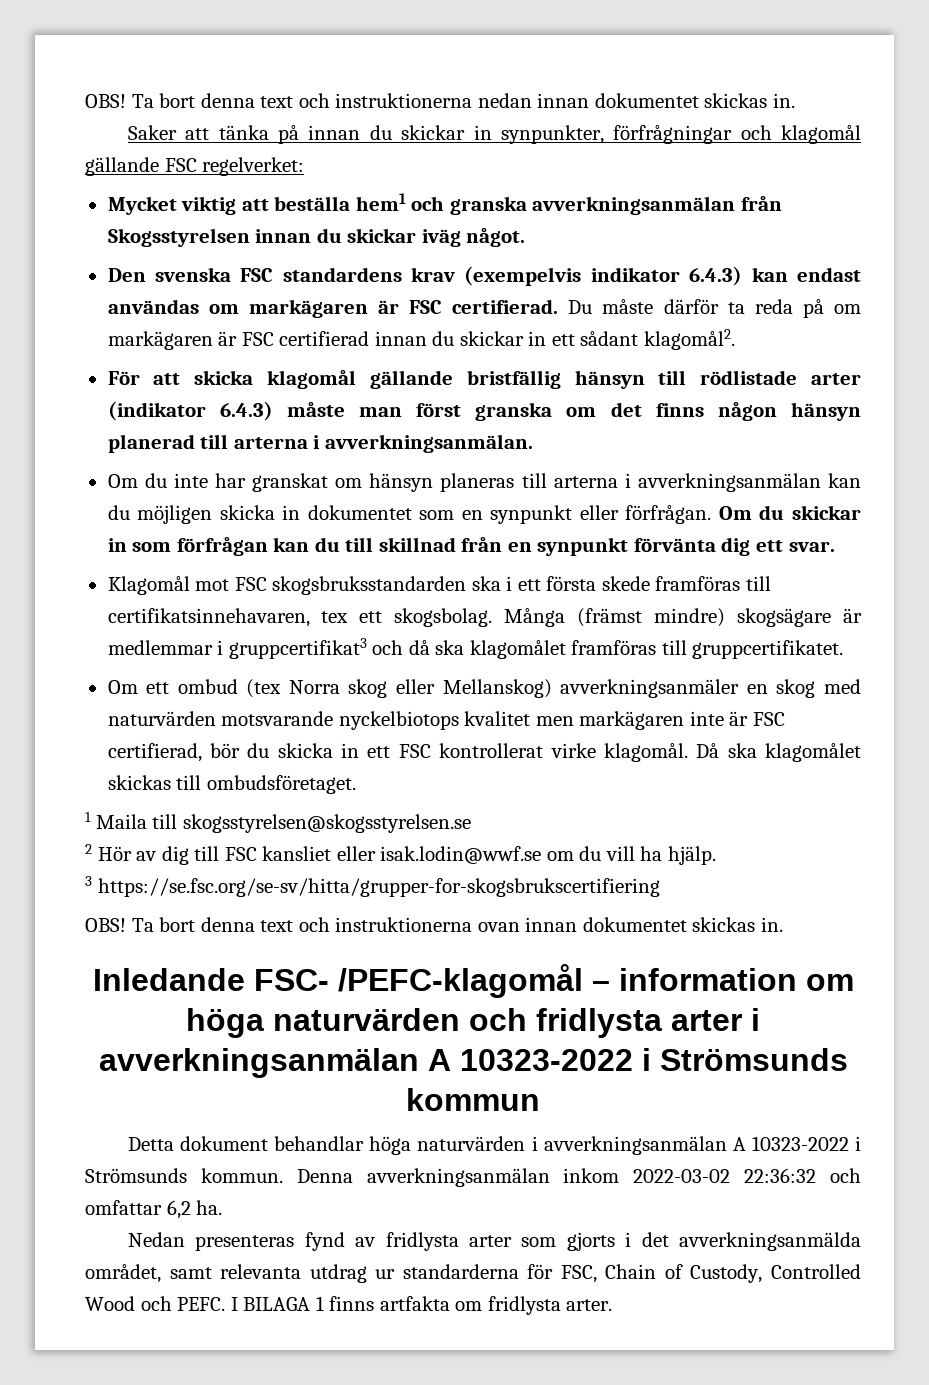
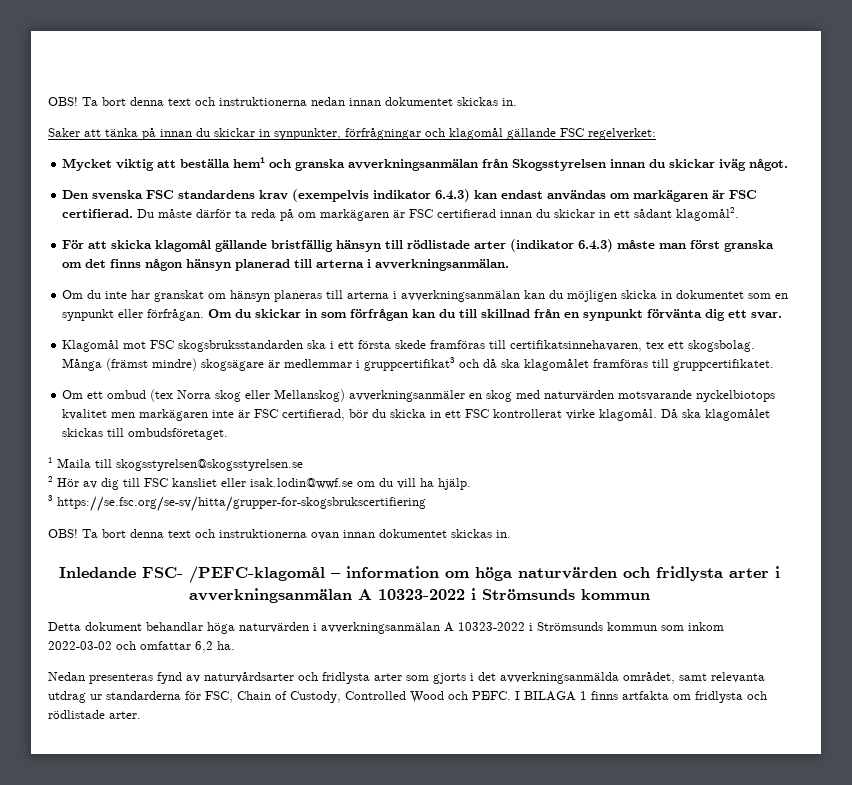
[200,1168,550,1187] kommun. Denna avverkningsanmälan -> [607,622,684,631] kommun som
[744,1168,817,1183] 22:36:32 -> (112, 645) none
(376, 1242) none -> [204,672,318,683] naturvårdsarter och
(561, 1305) none -> [747,691,767,700] [48,710,105,719] och rödlistade

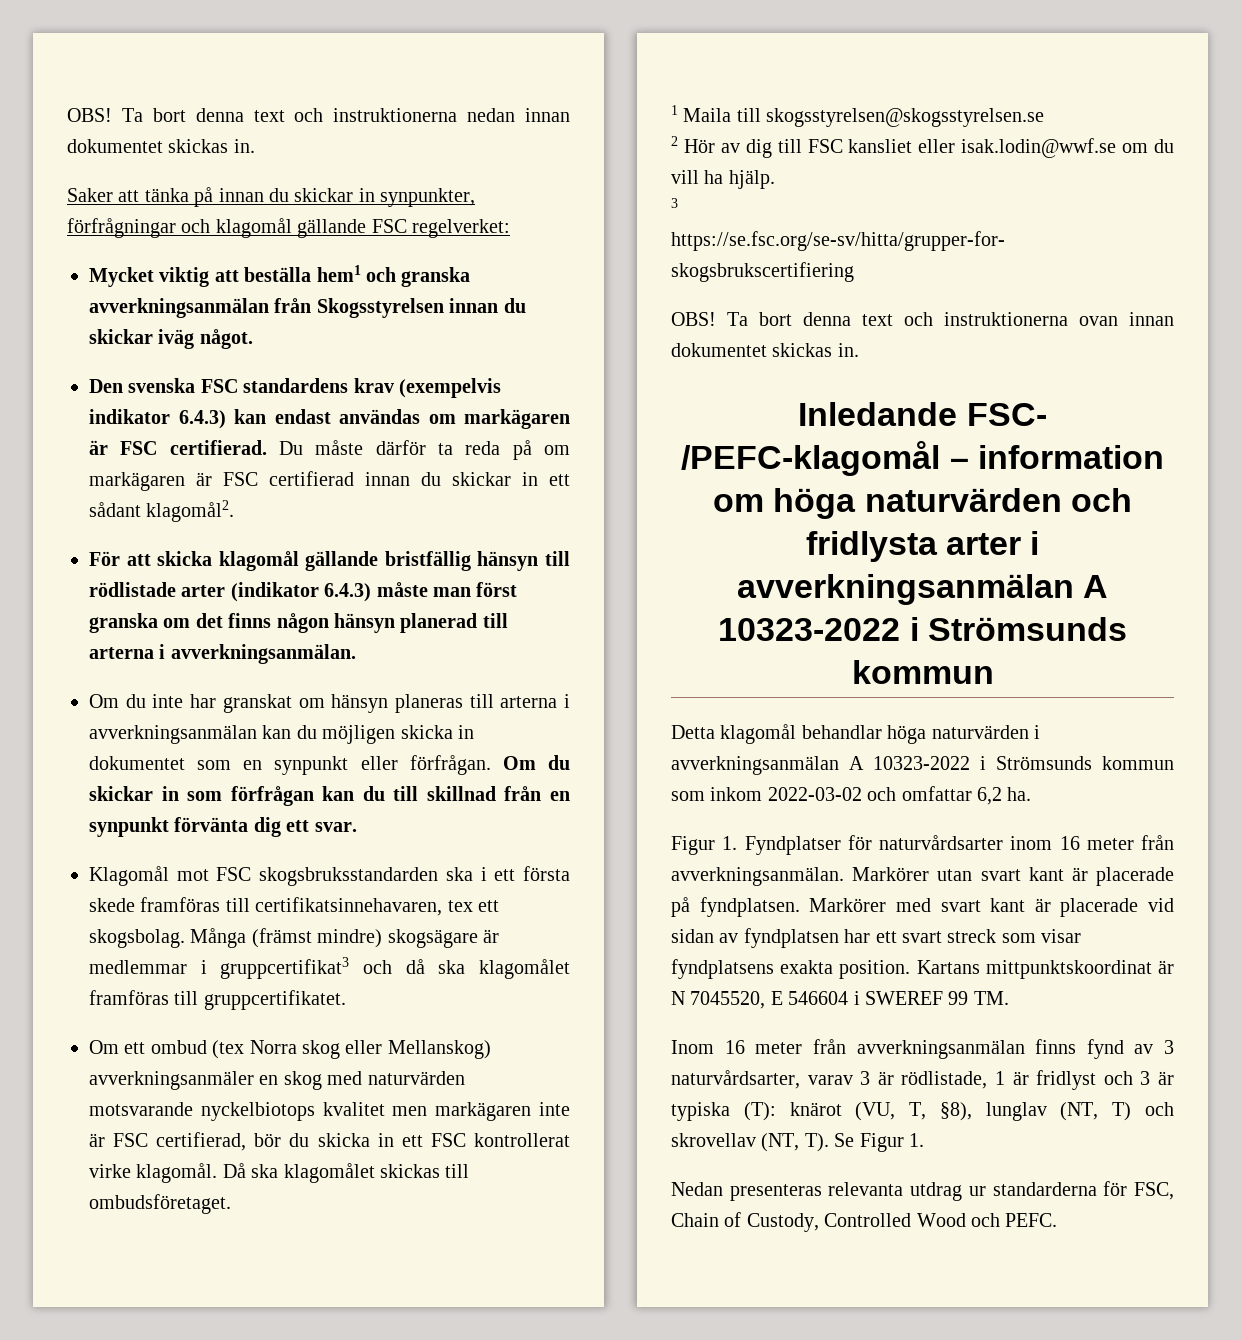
[85,622,142,631] dokument -> [720,724,797,744] klagomål
[48,672,707,684] Nedan presenteras fynd av naturvårdsarter och fridlysta arter som gjorts i det avverkningsanmälda området, samt -> [671,835,1174,855] [671,867,1174,886] [671,897,1174,917] [671,928,1082,948] [671,959,1174,979] [671,991,1009,1009] [671,1039,1174,1059] [671,1070,1174,1090] [671,1102,1174,1121] [671,1133,924,1152] [671,1182,822,1201] Figur 1. Fyndplatser för naturvårdsarter inom 16 meter från avverkningsanmälan. Markörer utan svart kant är placerade på fyndplatsen. Markörer med svart kant är placerade vid sidan av fyndplatsen har ett svart streck som visar fyndplatsens exakta position. Kartans mittpunktskoordinat är N 7045520, E 546604 i SWEREF 99 TM. // Inom 16 meter från avverkningsanmälan finns fynd av 3 naturvårdsarter, varav 3 är rödlistade, 1 är fridlyst och 3 är typiska (T): knärot (VU, T, §8), lunglav (NT, T) och skrovellav (NT, T). Se Figur 1. // Nedan presenteras
[515,691,767,703] [48,710,141,719] I BILAGA 1 finns artfakta om fridlysta och rödlistade arter. -> (1058, 1220) none

